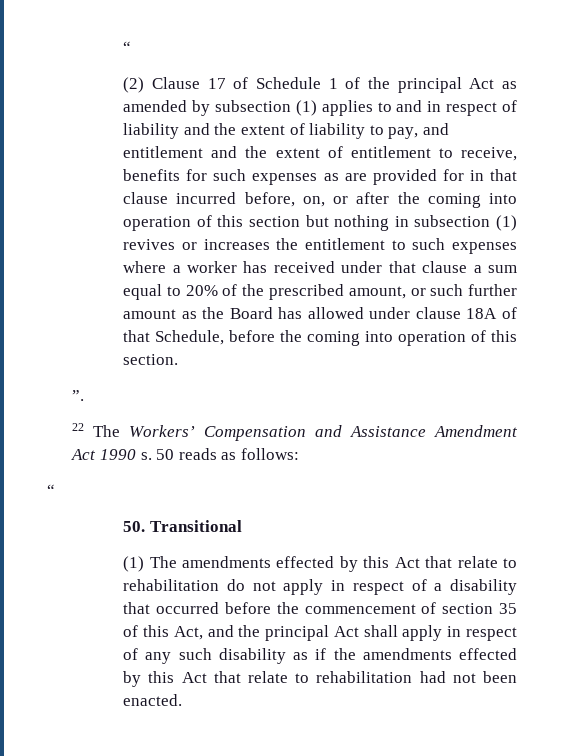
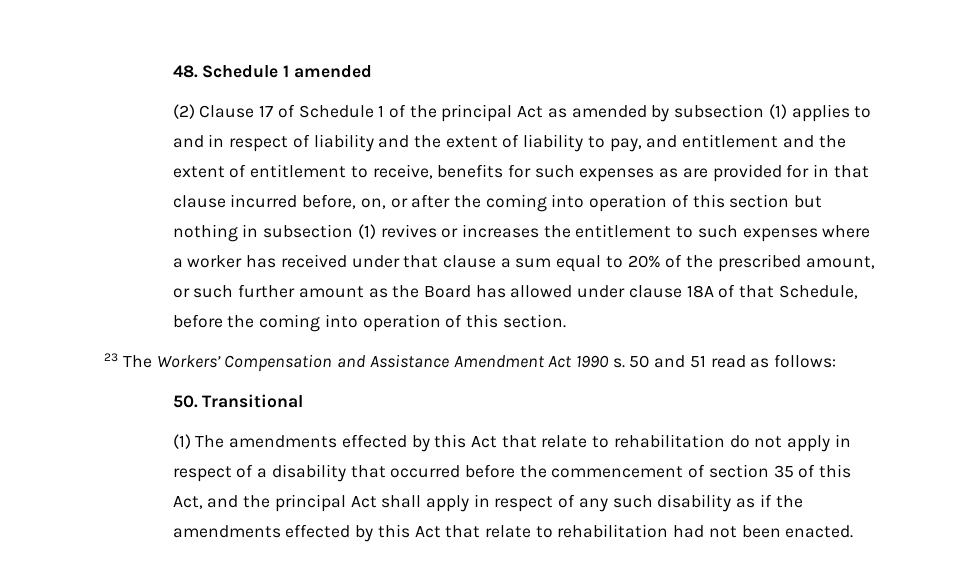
[123,41,132,53] “ -> [172,65,372,78] 48. Schedule 1 amended
[72,390,85,401] [72,423,85,431] ”. // 22 -> [104,353,119,362] 23
[178,448,217,460] reads -> [654,355,746,368] and 51 read
[47,484,55,496] // “ -> (837, 361) none

